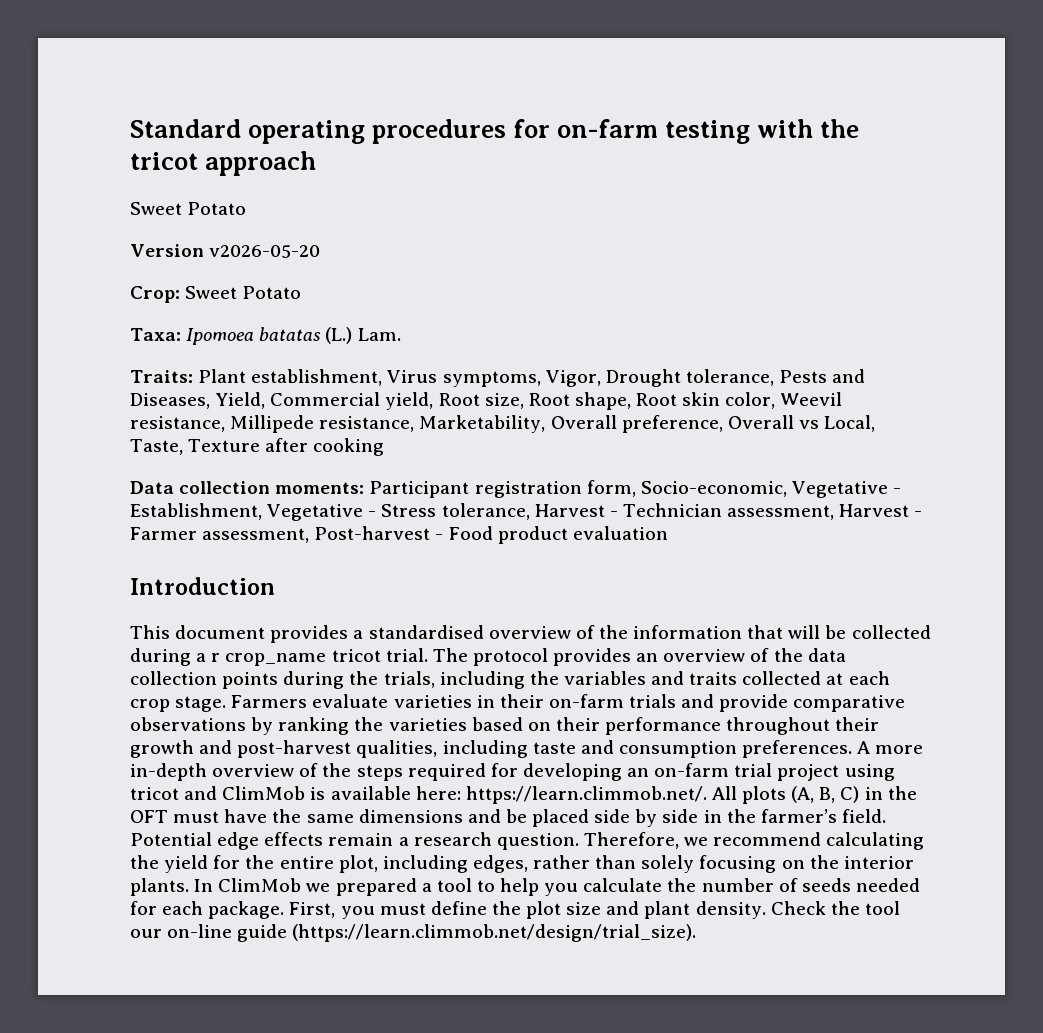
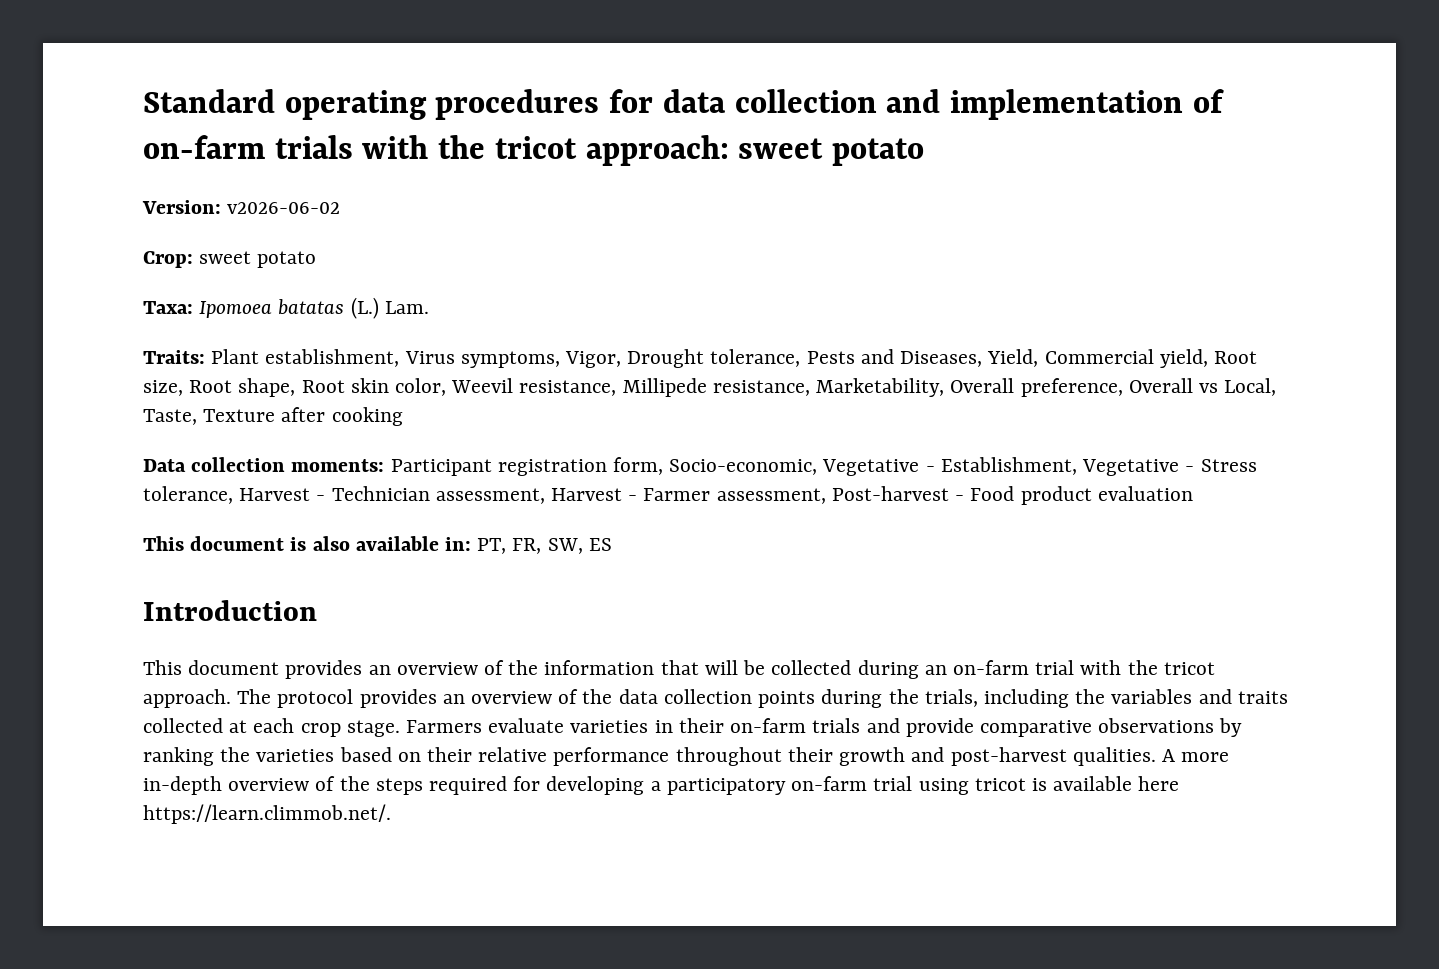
[557,119,860,144] [130,151,317,176] [130,202,247,215] [130,244,321,258] on-farm testing with the tricot approach // Sweet Potato // Version v2026-05-20 -> [662,89,1224,120] [143,135,925,166] [142,200,341,214] data collection and implementation of on-farm trials with the tricot approach: sweet potato // Version: v2026-06-02
[185,286,302,299] Sweet Potato -> [199,251,317,268] sweet potato
(668, 533) none -> [143,536,612,554] // This document is also available in: PT, FR, SW, ES
[353,625,484,639] a standardised -> [368,665,391,675] an
[196,648,428,666] a r crop_name tricot trial. -> [924,660,1215,675] [143,689,231,708] an on-farm trial with the tricot approach.
(600, 724) none -> [478,747,548,762] relative
[356,740,853,758] qualities, including taste and consumption preferences. -> [1072,747,1156,766] qualities.
[627,763,840,781] an on-farm trial project -> [650,776,913,795] a participatory on-farm trial
[184,786,917,804] [130,809,886,827] [130,832,925,850] [130,855,914,873] [130,878,920,896] [130,901,900,919] [130,924,697,942] and ClimMob is available here: https://learn.climmob.net/. All plots (A, B, C) in the OFT must have the same dimensions and be placed side by side in the farmer’s field. Potential edge effects remain a research question. Therefore, we recommend calculating the yield for the entire plot, including edges, rather than solely focusing on the interior plants. In ClimMob we prepared a tool to help you calculate the number of seeds needed for each package. First, you must define the plot size and plant density. Check the tool our on-line guide (https://learn.climmob.net/design/trial_size). -> [1031,776,1180,791] [143,804,391,824] is available here https://learn.climmob.net/.

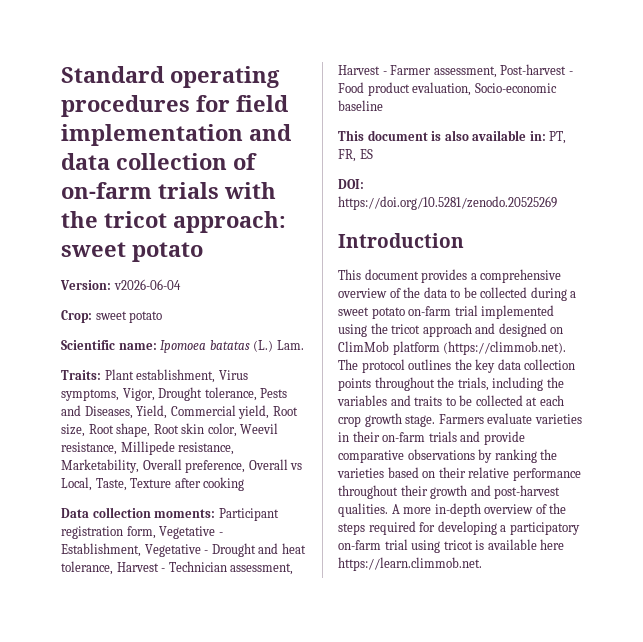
[662,89,1184,120] data collection and implementation -> [236,95,288,112] [61,124,291,146] [61,153,227,170] field implementation and data collection
[227,202,341,214] v2026-06-02 -> [113,279,181,290] v2026-06-04
[143,301,193,314] Taxa: -> [61,340,157,350] Scientific name:
[669,459,818,475] Socio-economic, -> (156, 532) none
[1200,459,1257,472] Stress -> [211,543,306,557] Drought and heat
[1097,486,1193,501] evaluation -> [412,82,557,96] [338,100,383,111] evaluation, Socio-economic baseline
[547,538,583,554] SW, -> (356, 155) none
(612, 544) none -> [338,179,364,189] [338,196,557,210] // DOI: https://doi.org/10.5281/zenodo.20525269
[368,660,1215,679] [143,689,613,708] an overview of the information that will be collected during an on-farm trial with the tricot approach. The protocol provides an overview of the -> [470,269,562,283] [338,287,577,301] [338,305,555,319] [338,323,564,337] [338,341,567,355] [338,359,496,373] a comprehensive overview of the data to be collected during a sweet potato on-farm trial implemented using the tricot approach and designed on ClimMob platform (https://climmob.net). The protocol outlines the key
[821,689,883,708] during -> [374,377,435,391] throughout
(1288, 697) none -> [445,395,473,406] to be
(341, 730) none -> [364,413,402,427] growth
[143,804,391,824] https://learn.climmob.net/. -> [338,557,482,571] https://learn.climmob.net.

